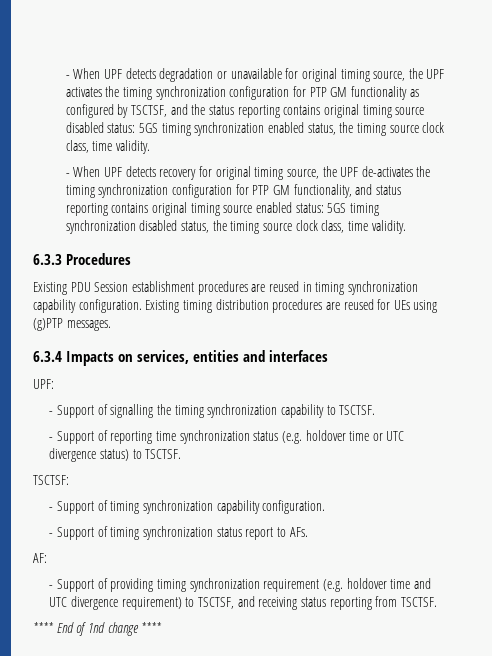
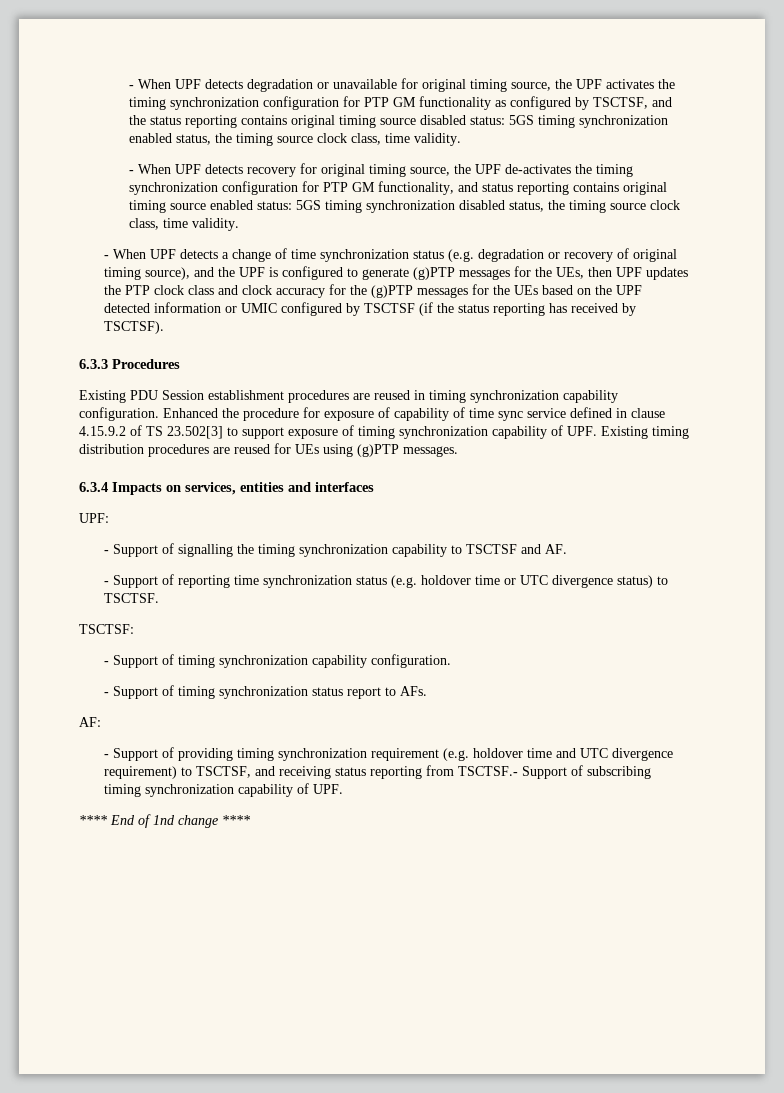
(406, 227) none -> [103,248,677,262] [103,266,688,280] [103,284,642,298] [103,302,636,316] [103,321,164,334] // - When UPF detects a change of time synchronization status (e.g. degradation or recovery of original timing source), and the UPF is configured to generate (g)PTP messages for the UEs, then UPF updates the PTP clock class and clock accuracy for the (g)PTP messages for the UEs based on the UPF detected information or UMIC configured by TSCTSF (if the status reporting has received by TSCTSF).
(142, 306) none -> [163,407,665,421] [79,425,597,439] Enhanced the procedure for exposure of capability of time sync service defined in clause 4.15.9.2 of TS 23.502[3] to support exposure of timing synchronization capability of UPF.
[339,405,376,415] TSCTSF. -> [465,544,567,554] TSCTSF and AF.
[400,597,437,607] TSCTSF. -> [457,765,651,779] [103,783,343,797] TSCTSF.- Support of subscribing timing synchronization capability of UPF.

